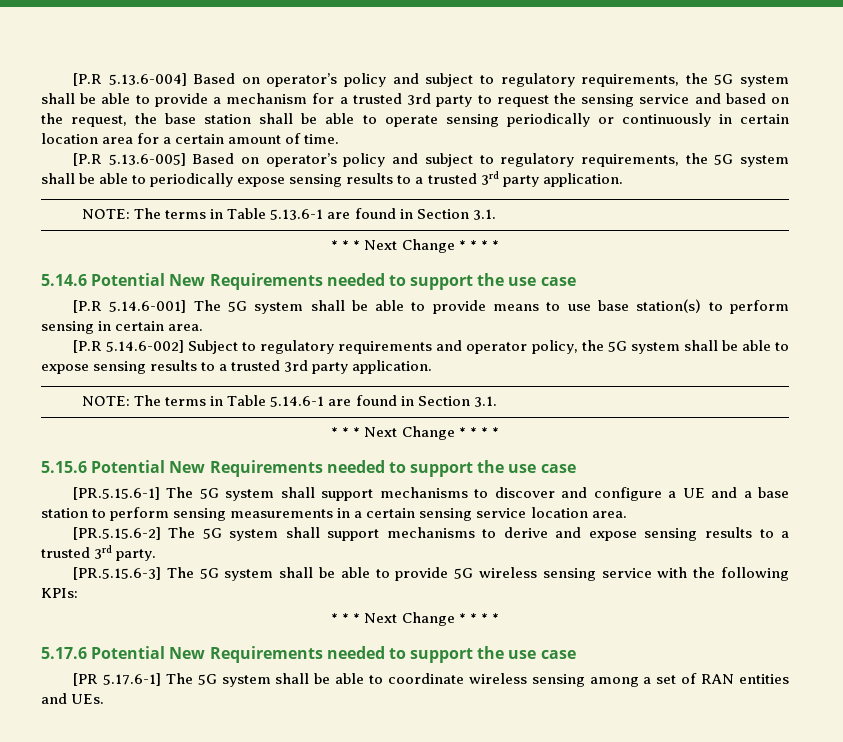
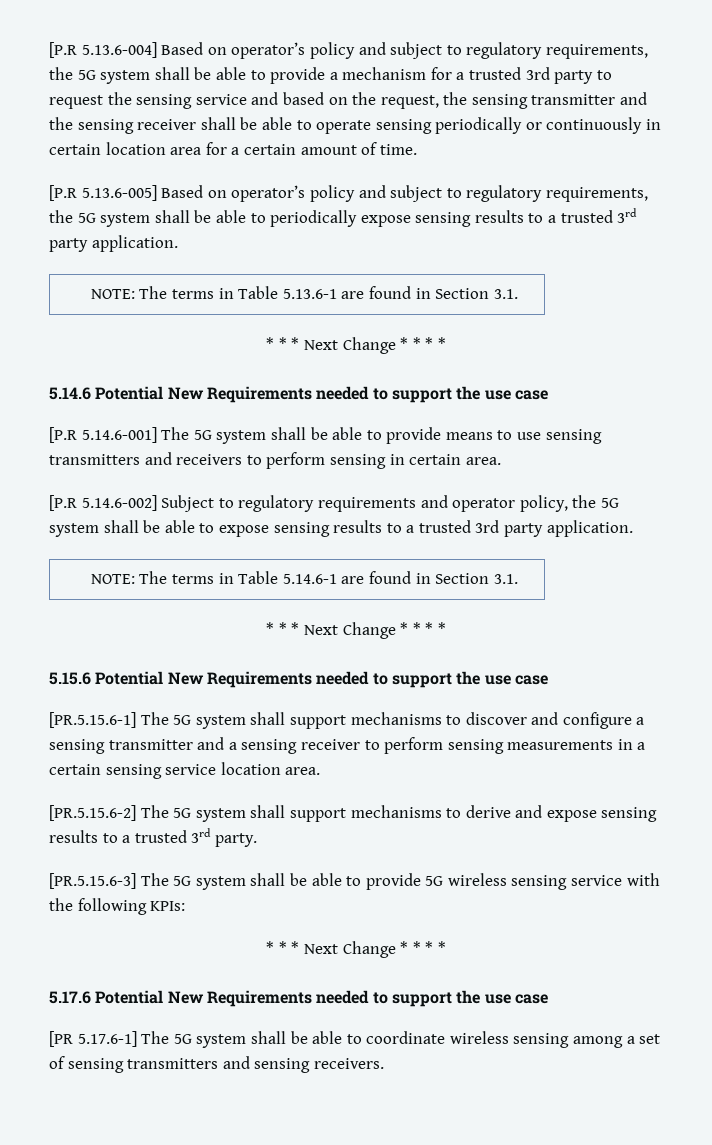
[165,113,252,124] base station -> [471,92,648,109] [49,117,197,134] sensing transmitter and the sensing receiver
[598,299,702,313] base station(s) -> [545,429,602,444] [49,452,243,465] sensing transmitters and receivers
[682,487,789,498] [41,508,88,518] UE and a base station -> [49,737,360,754] sensing transmitter and a sensing receiver
[701,674,789,684] [41,693,105,704] RAN entities and UEs. -> [67,1056,384,1073] sensing transmitters and sensing receivers.

